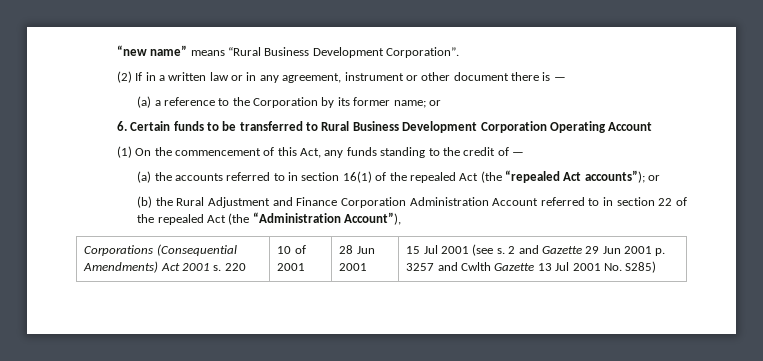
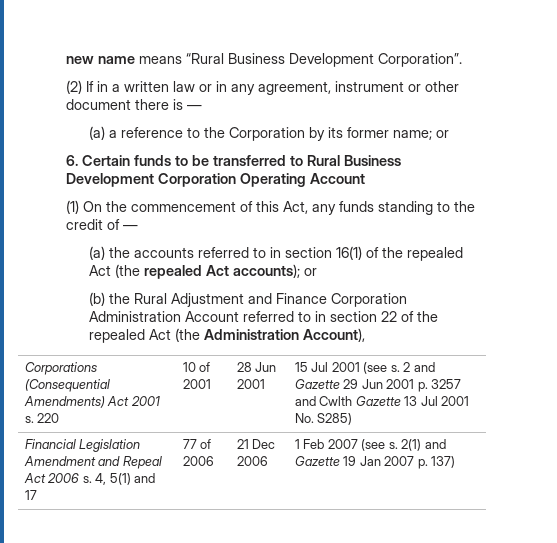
[116,45,188,56] “new name” -> [65,56,135,64] new name
[505,170,645,183] “repealed Act accounts”); -> [144,264,301,279] repealed Act accounts);
[252,212,402,225] “Administration Account”), -> [204,328,366,342] Administration Account),
(657, 267) none -> [24,439,141,452] [23,456,162,469] [23,473,156,485] [24,490,37,500] [182,439,212,449] [182,456,214,466] [236,439,276,449] [236,456,268,466] [294,439,446,451] [294,456,456,469] // Financial Legislation Amendment and Repeal Act 2006 s. 4, 5(1) and 17 | 77 of 2006 | 21 Dec 2006 | 1 Feb 2007 (see s. 2(1) and Gazette 19 Jan 2007 p. 137)

